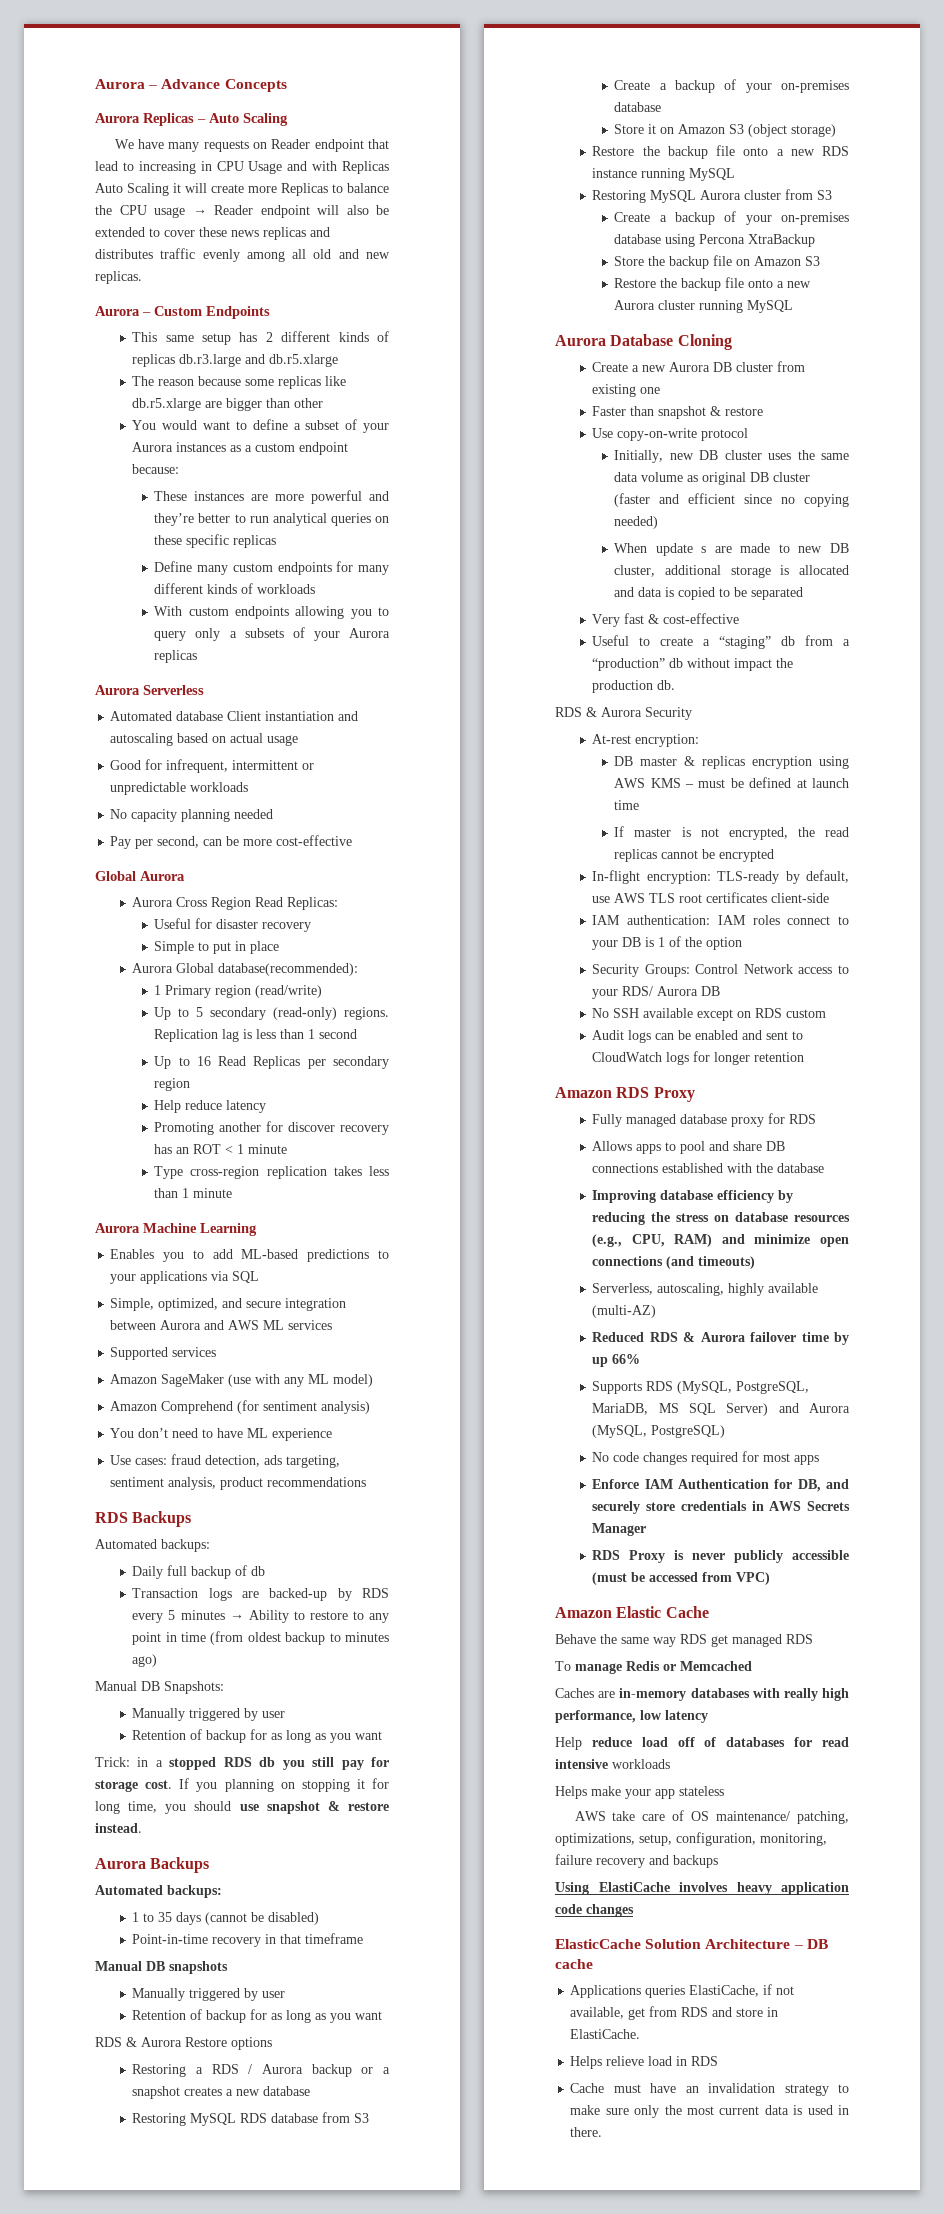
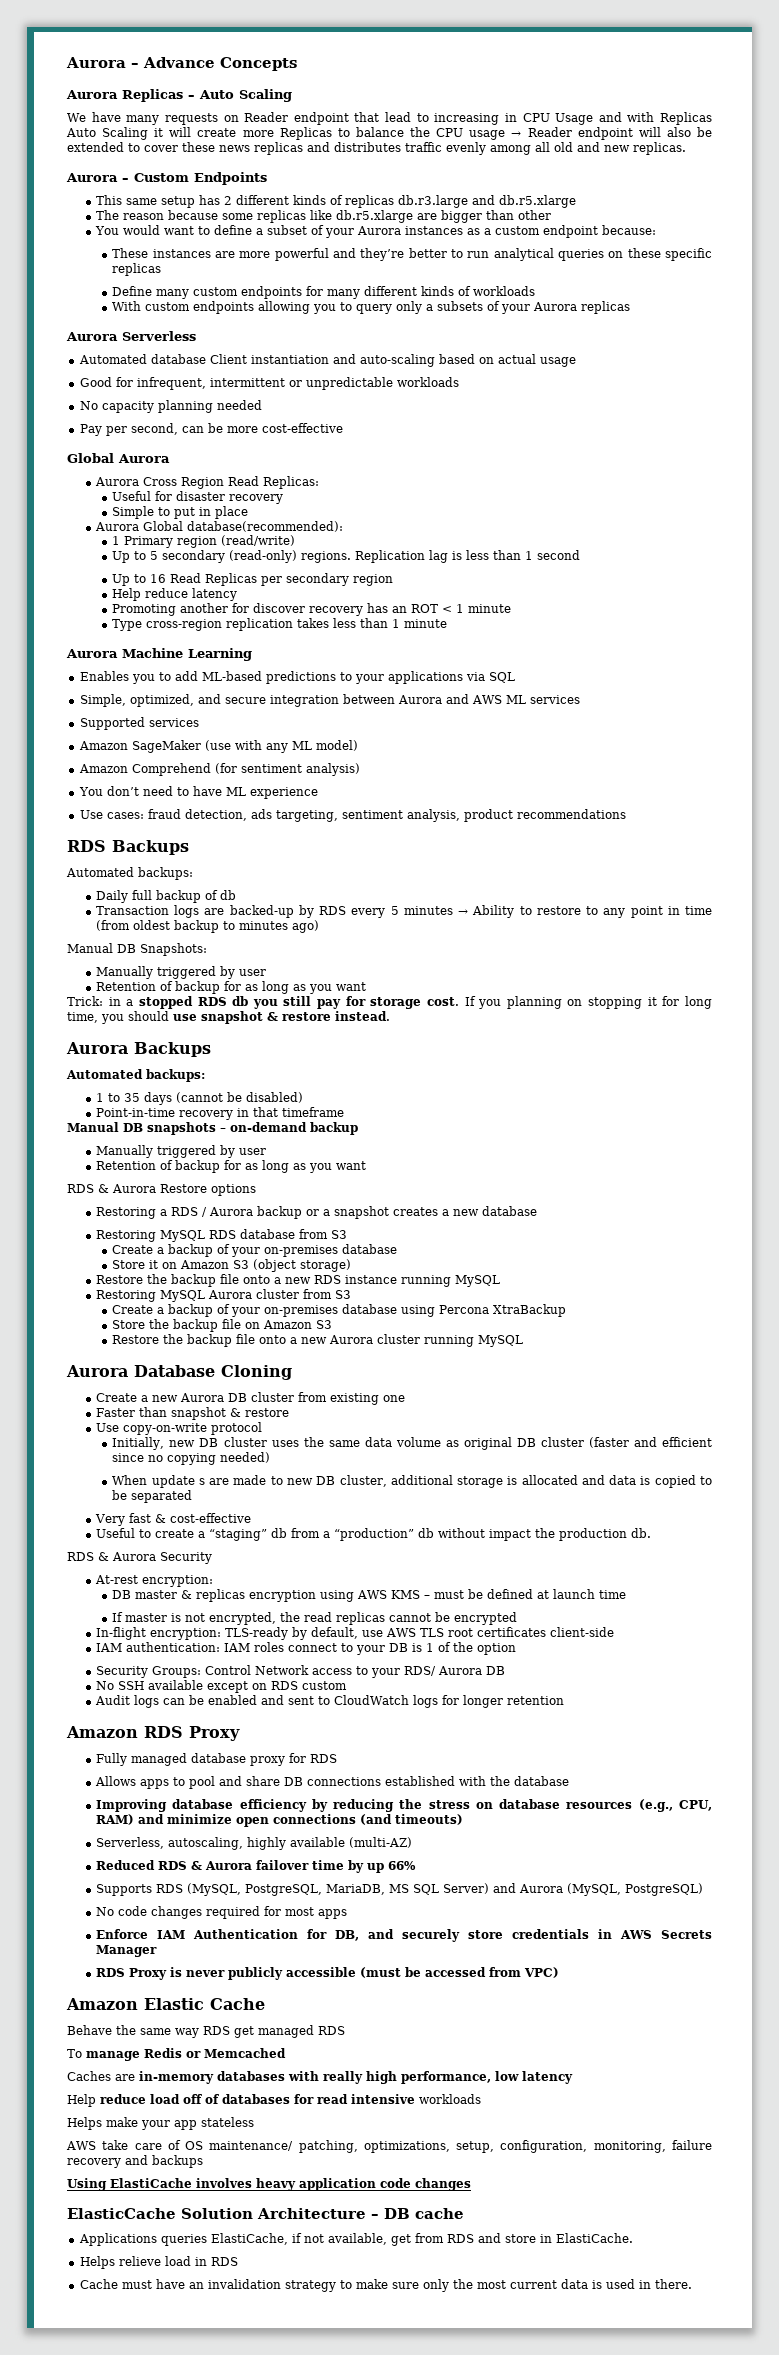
[110,733,174,746] autoscaling -> [359,354,435,367] auto-scaling
(228, 1967) none -> [220,1122,358,1135] – on-demand backup

